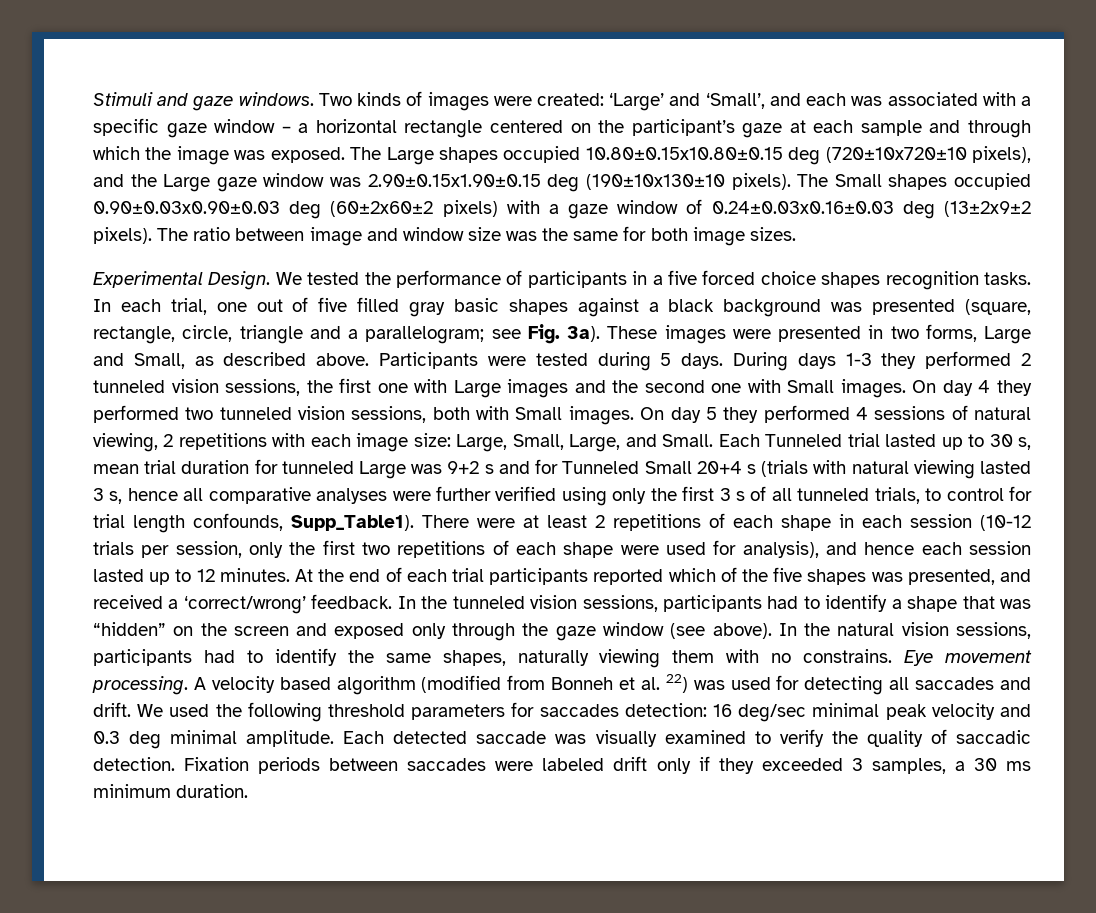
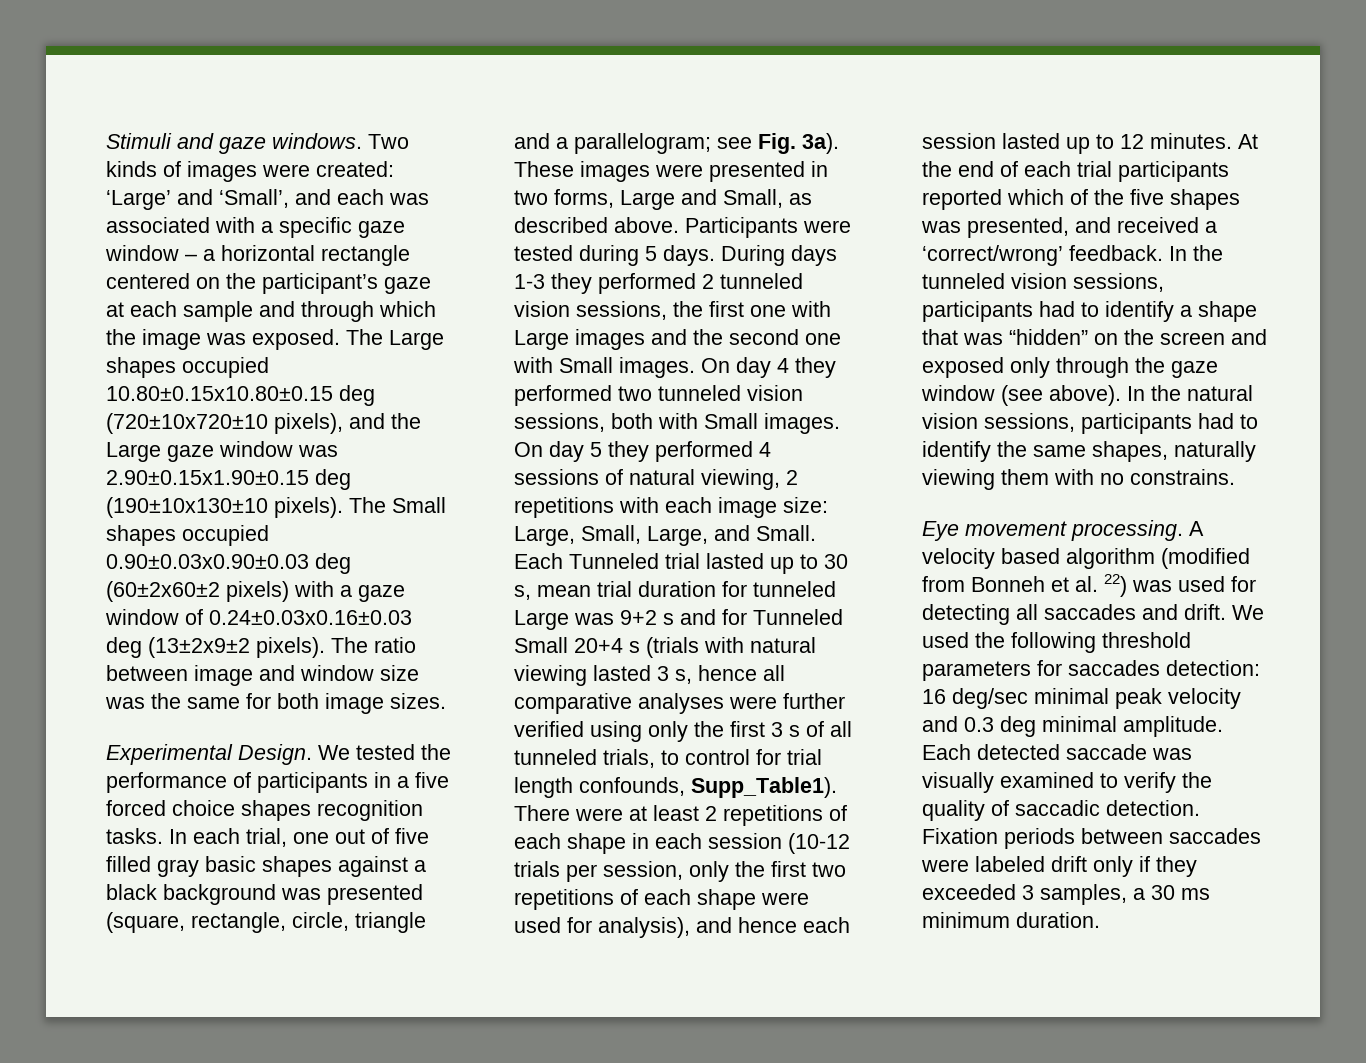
(893, 656) none -> (1235, 477) //

